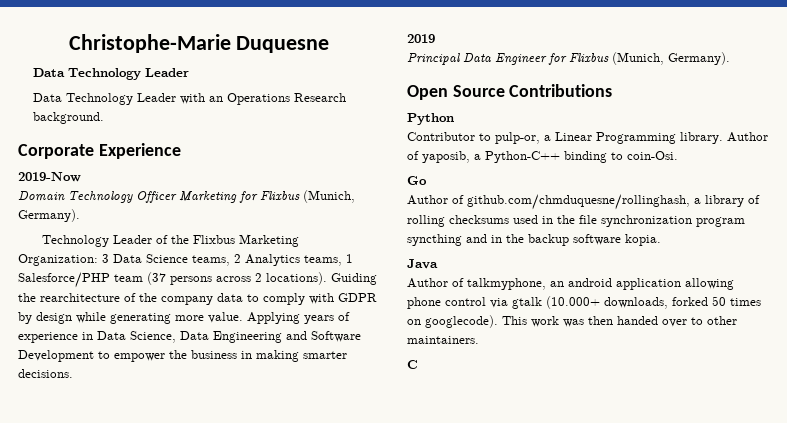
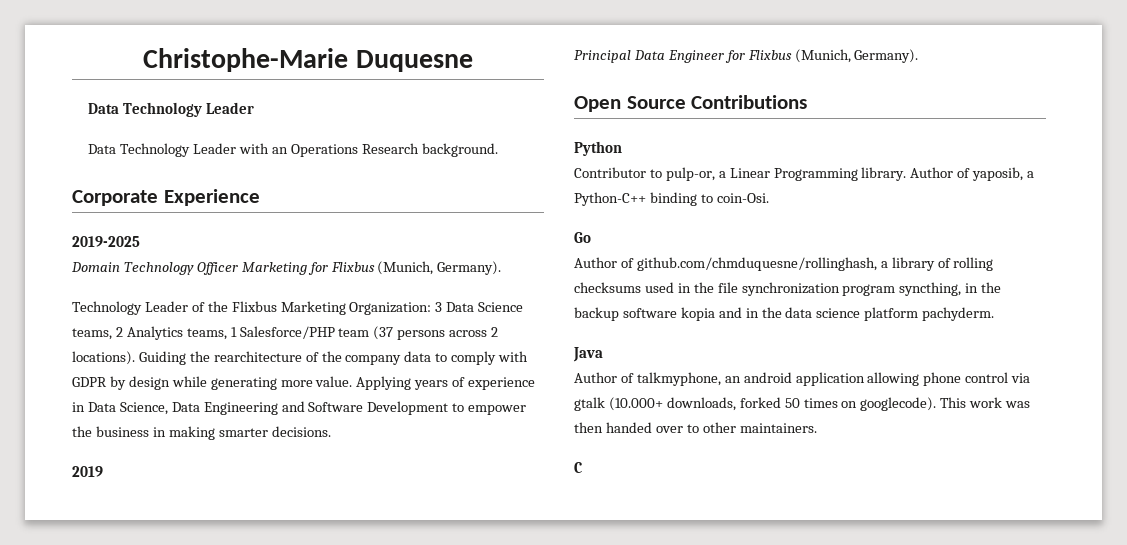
[18,172,81,182] 2019-Now -> [72,236,140,247] 2019-2025
[407,234,487,246] syncthing and -> [899,282,962,296] syncthing,
[625,234,661,246] kopia. -> [680,307,995,321] kopia and in the data science platform pachyderm.

